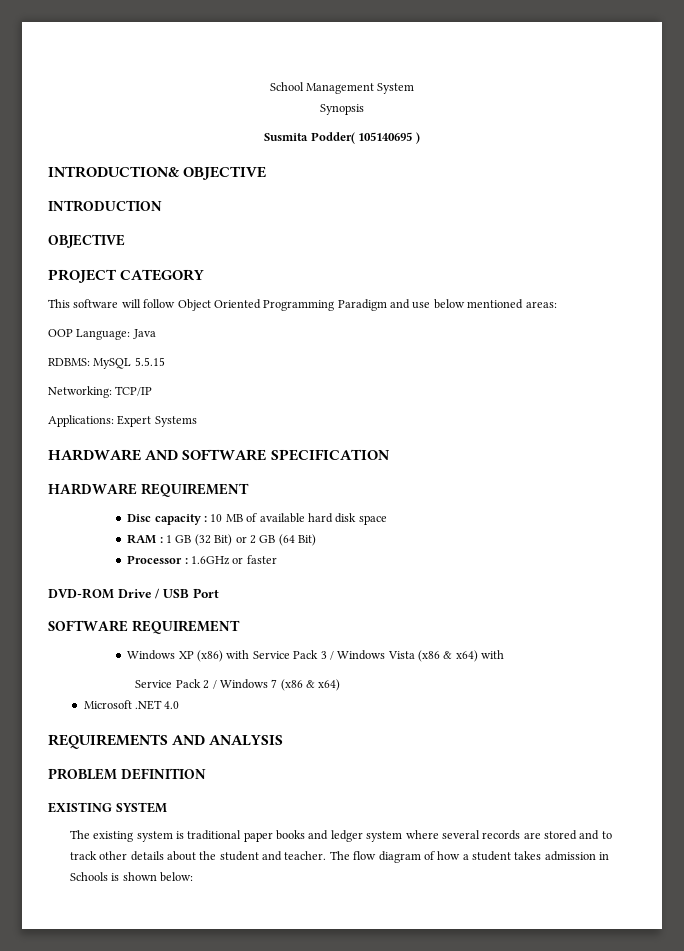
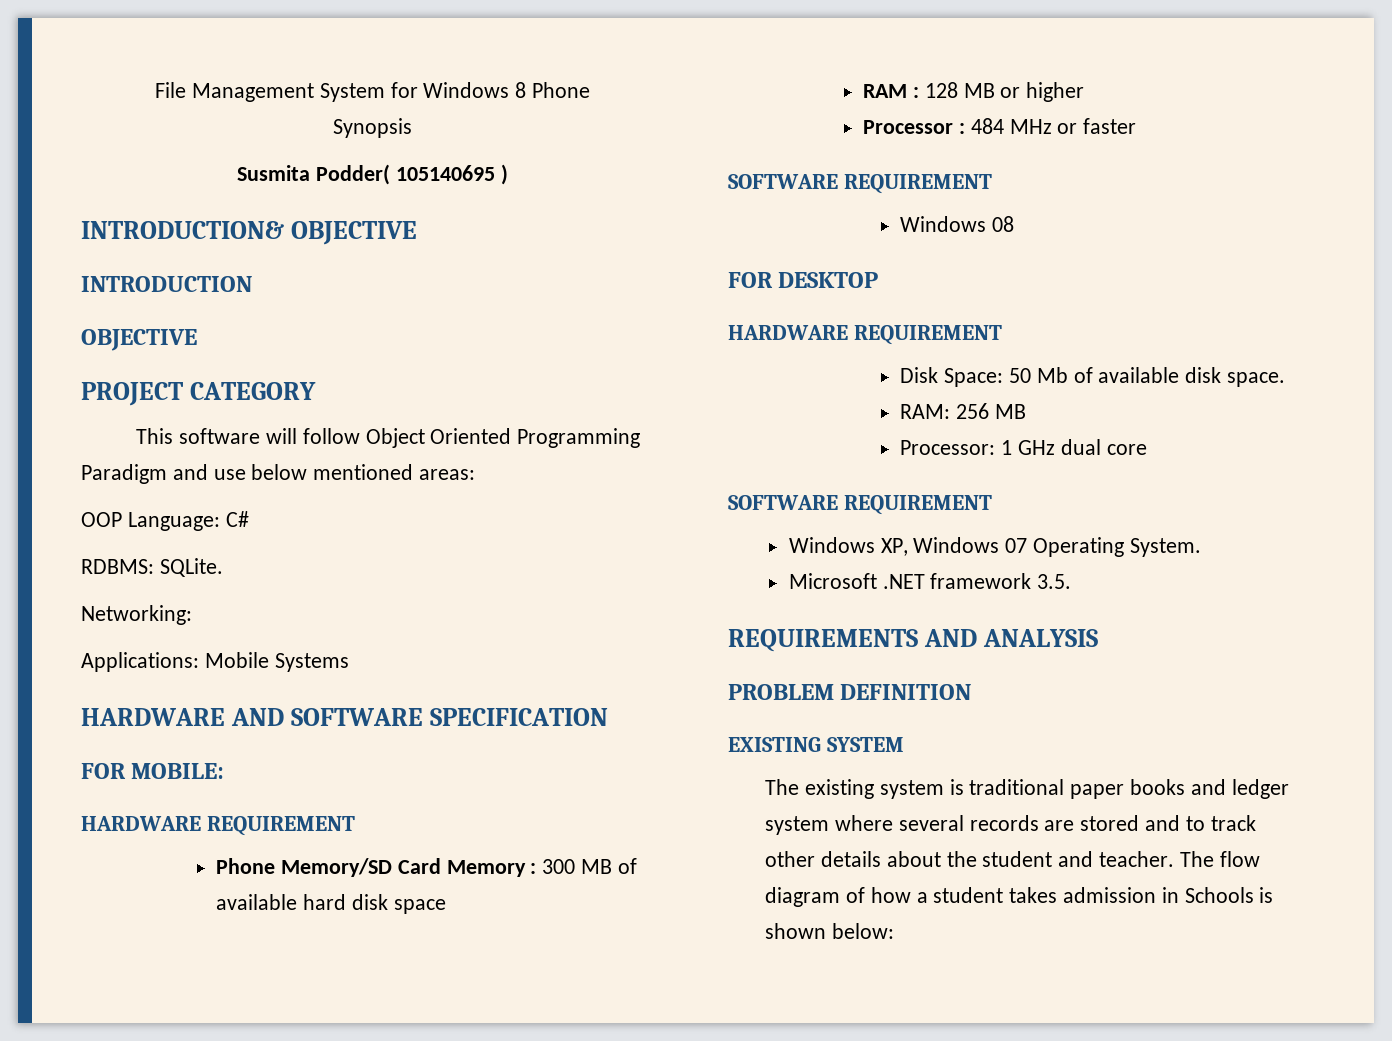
[269,82,304,91] School -> [155,82,187,98] File
(415, 88) none -> [390,82,590,98] for Windows 8 Phone
[132,329,156,339] Java -> [225,511,249,527] C#
[93,357,165,369] MySQL 5.5.15 -> [159,558,223,577] SQLite.
[115,386,153,396] TCP/IP -> (192, 615) none
[117,415,152,427] Expert -> [204,652,269,668] Mobile
[48,483,249,497] [127,514,223,525] // HARDWARE REQUIREMENT // Disc capacity : 10 -> [81,763,225,779] [81,816,355,836] [216,858,576,877] // FOR MOBILE: // HARDWARE REQUIREMENT // Phone Memory/SD Card Memory : 300
[166,534,317,546] 1 GB (32 Bit) or 2 GB (64 Bit) -> [924,82,1085,102] 128 MB or higher
[191,556,231,565] 1.6GHz -> [970,118,1052,134] 484 MHz
[48,588,219,599] [48,620,240,634] [127,650,505,662] [135,679,341,691] DVD-ROM Drive / USB Port // SOFTWARE REQUIREMENT // Windows XP (x86) with Service Pack 3 / Windows Vista (x86 & x64) with // Service Pack 2 / Windows 7 (x86 & x64) -> [728,174,992,194] [900,216,1015,232] [728,272,879,288] [728,325,1002,345] [900,367,1286,387] [900,403,1026,419] [900,439,1147,455] [728,495,992,515] [788,537,1201,557] SOFTWARE REQUIREMENT // Windows 08 // FOR DESKTOP // HARDWARE REQUIREMENT // Disk Space: 50 Mb of available disk space. // RAM: 256 MB // Processor: 1 GHz dual core // SOFTWARE REQUIREMENT // Windows XP, Windows 07 Operating System.
[164,701,180,709] 4.0 -> [930,573,1072,589] framework 3.5.

